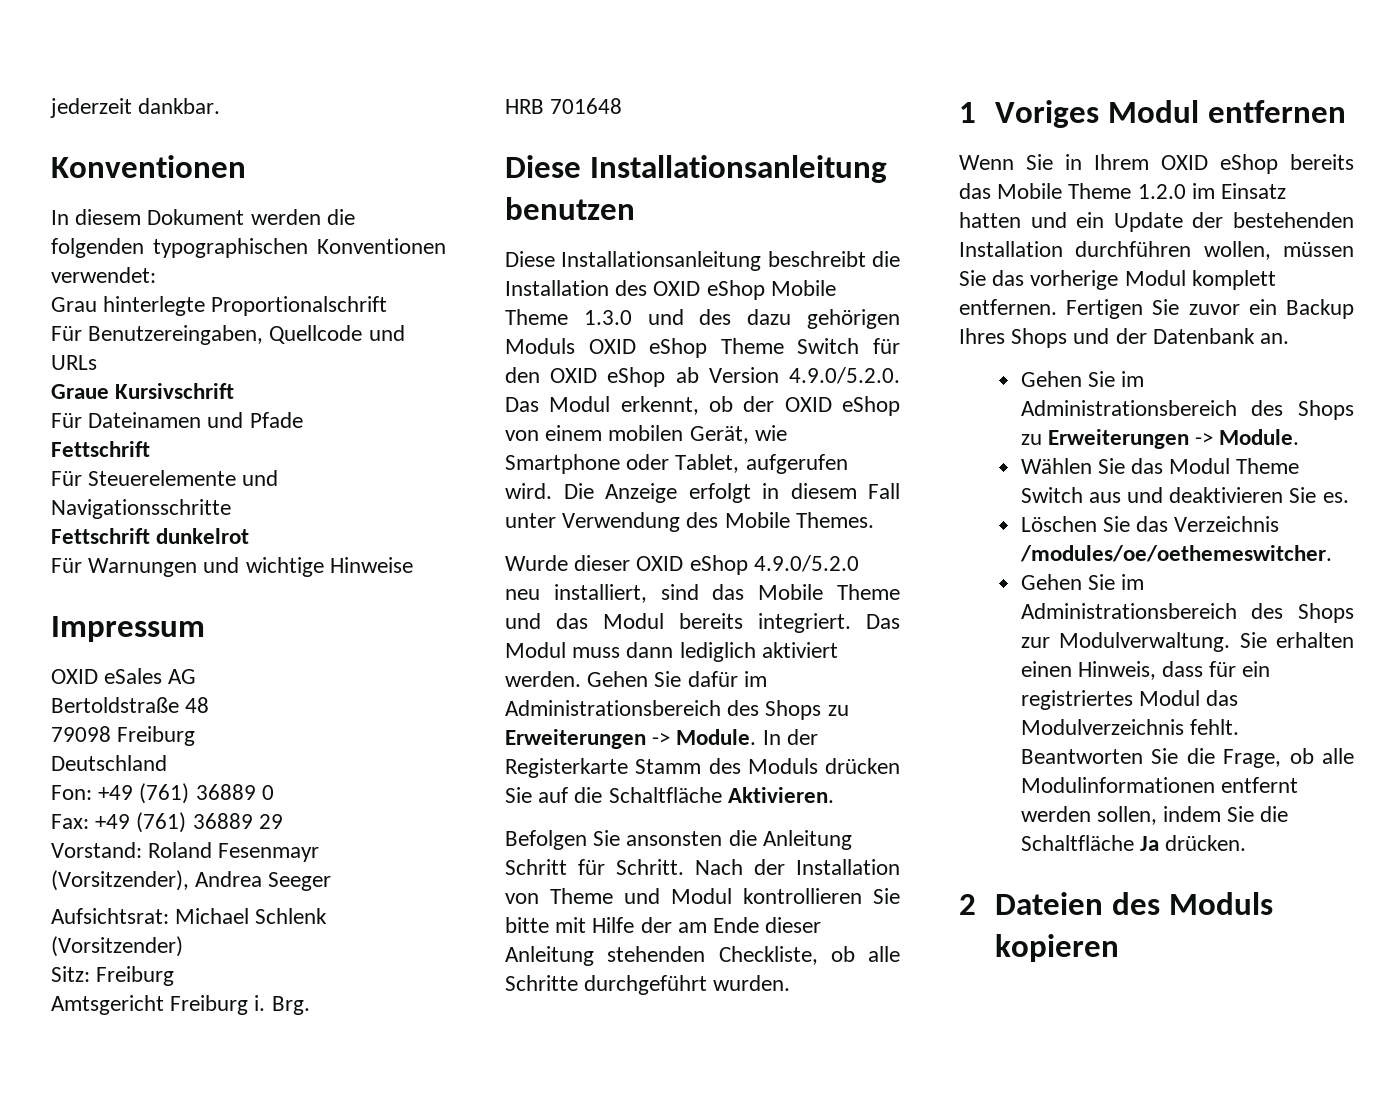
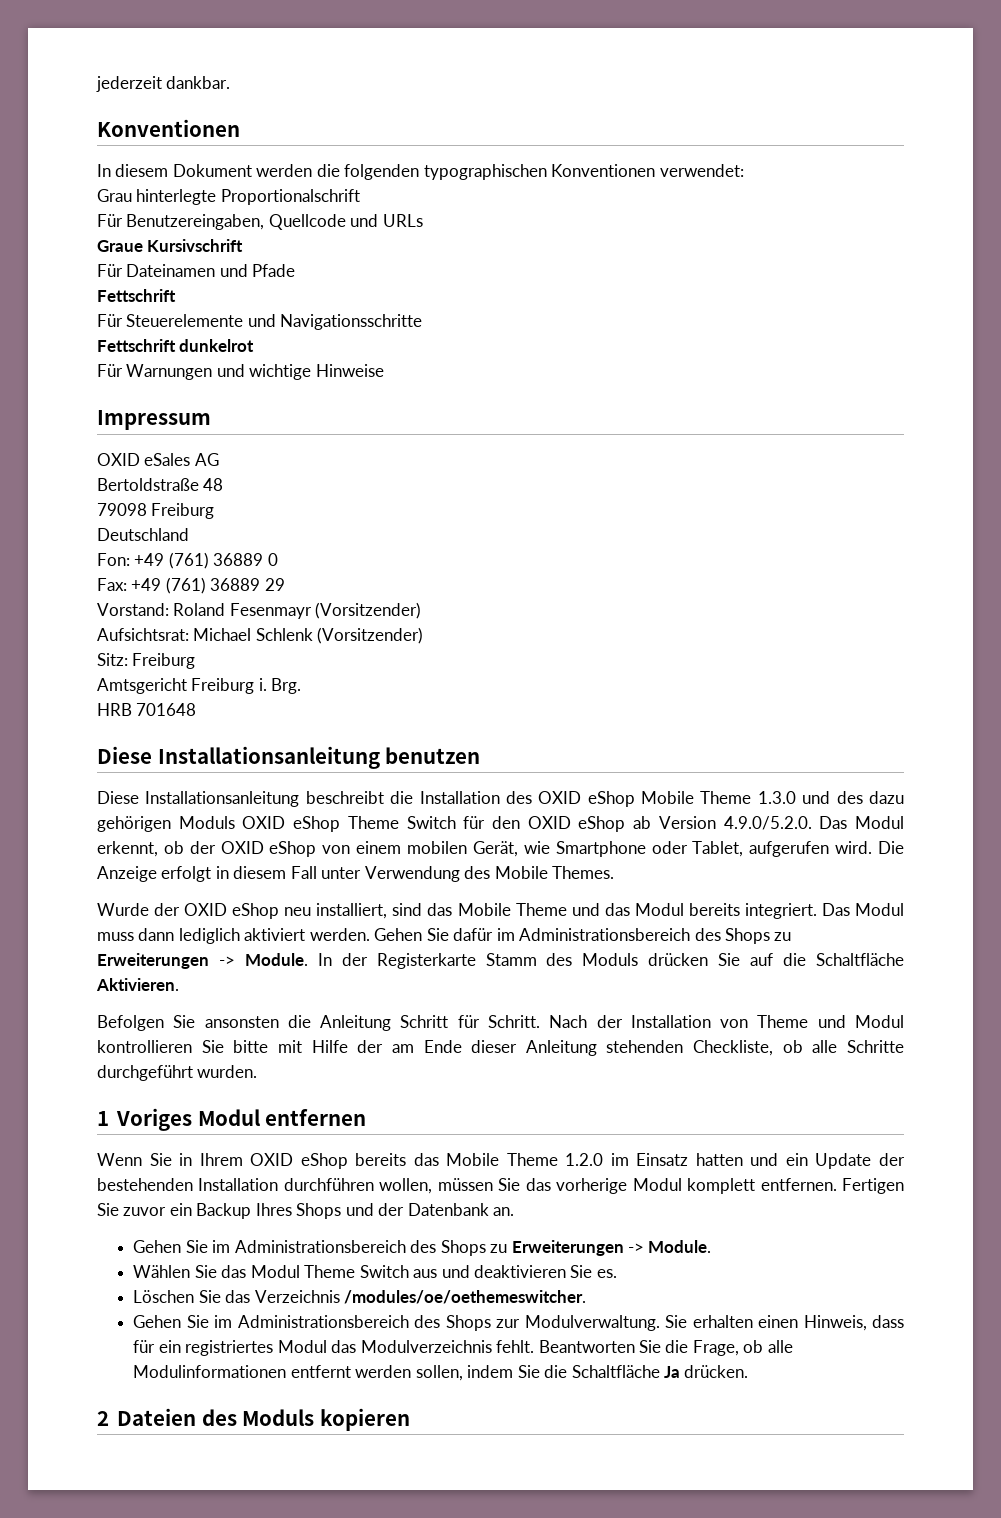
[51,870,332,891] (Vorsitzender), Andrea Seeger -> [315,602,422,619] (Vorsitzender)
[574,555,859,575] dieser OXID eShop 4.9.0/5.2.0 -> [154,903,280,919] der OXID eShop

